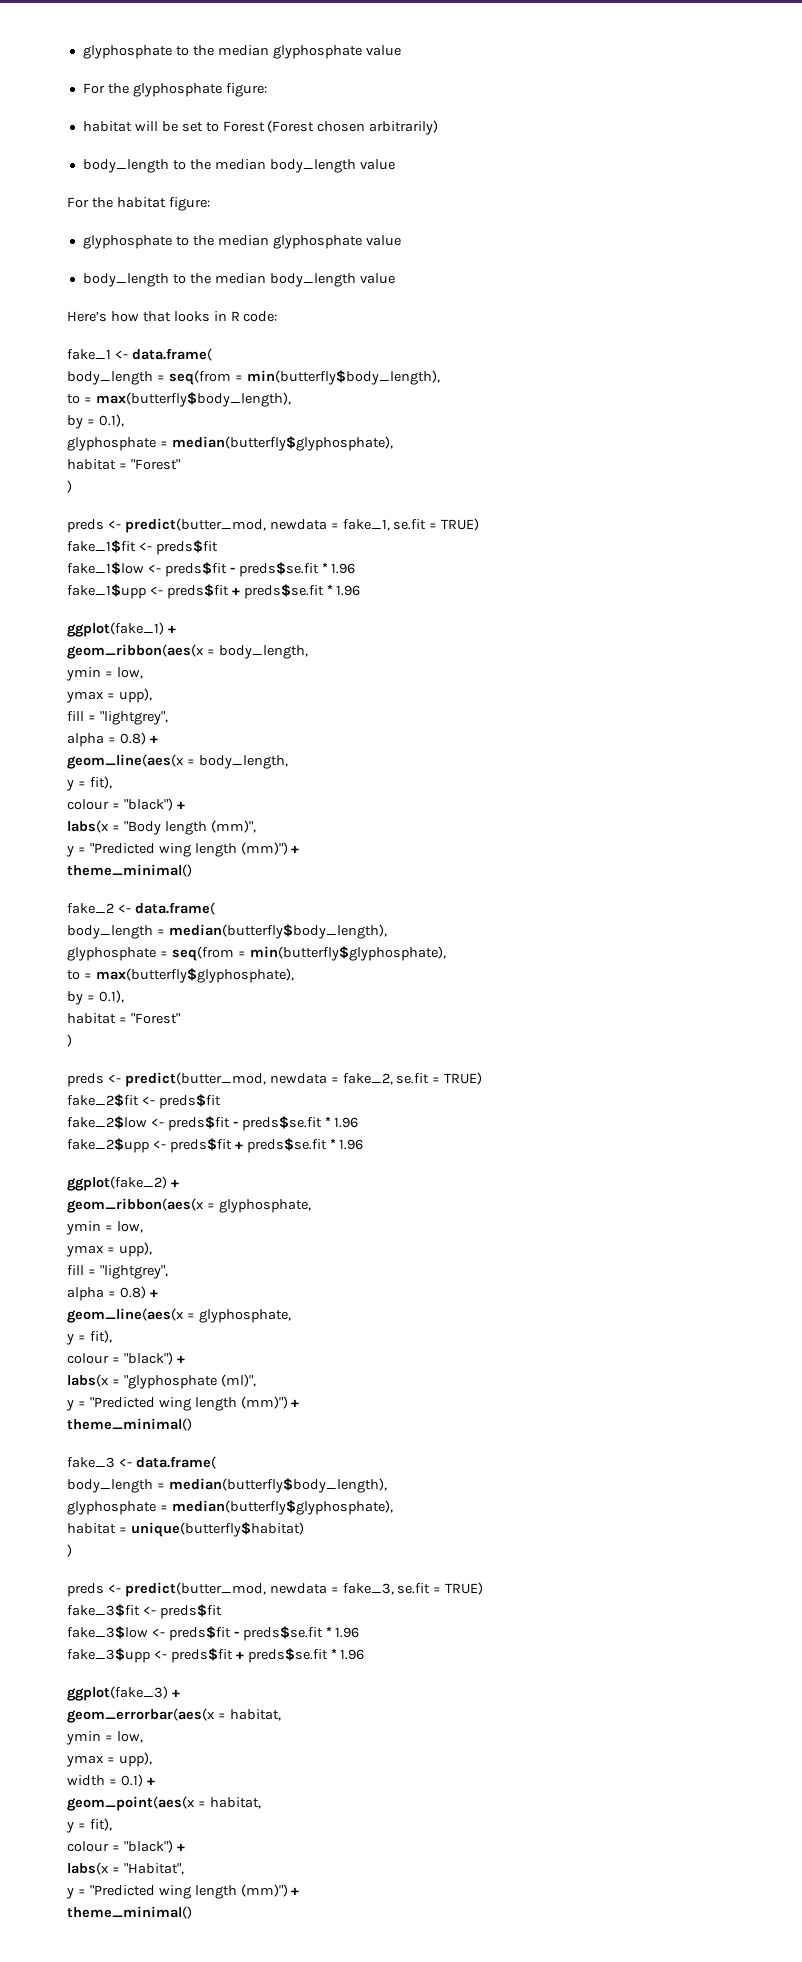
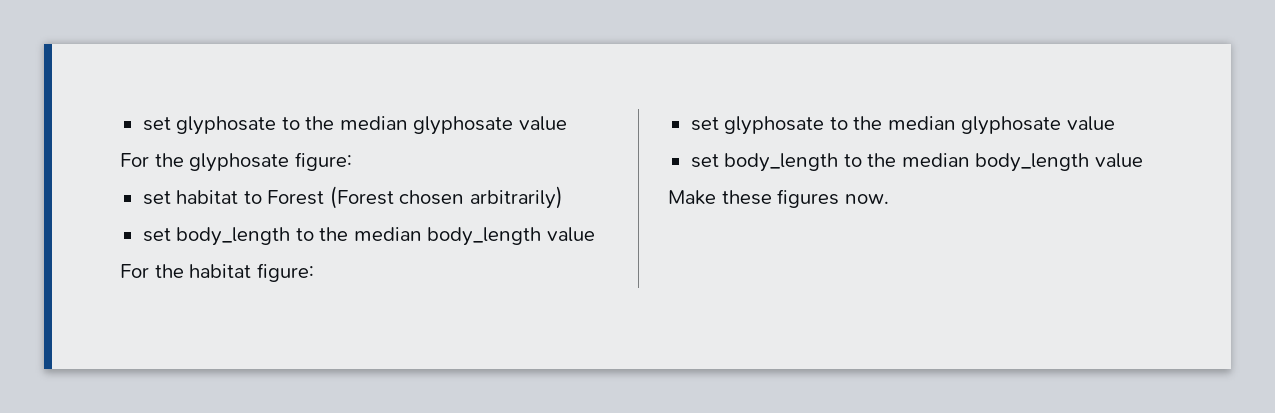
[82,45,401,59] [82,83,267,97] [82,121,203,132] glyphosphate to the median glyphosphate value // For the glyphosphate figure: // habitat will be set -> [142,116,567,135] [120,152,352,172] [142,190,239,205] set glyphosate to the median glyphosate value // For the glyphosate figure: // set habitat
(439, 127) none -> [142,228,171,242] set
[82,235,401,249] [82,273,395,287] [67,311,278,322] [67,348,212,361] [67,370,440,385] [67,392,291,407] [67,414,124,429] [67,436,393,451] [67,459,180,470] [67,480,72,493] [67,518,480,533] [67,540,218,555] [67,562,356,577] [67,584,361,599] [67,622,176,637] [67,644,308,659] [66,667,143,681] [66,688,152,703] [67,711,168,725] [67,732,158,747] [67,754,288,769] [66,776,112,791] [67,798,185,811] [67,820,256,835] [66,842,300,857] [67,864,192,877] [67,902,215,915] [67,924,387,939] [67,946,446,961] [67,968,294,983] [67,990,124,1005] [67,1013,180,1024] [67,1034,72,1047] [67,1072,483,1087] [67,1094,221,1109] [67,1116,359,1131] [67,1138,364,1153] [67,1176,179,1191] [67,1198,311,1213] [66,1221,143,1235] [66,1242,152,1257] [67,1265,168,1279] [67,1286,158,1301] [67,1308,291,1323] [66,1330,112,1345] [67,1352,185,1365] [67,1374,256,1389] [66,1396,300,1411] [67,1418,192,1431] [67,1456,216,1469] [67,1478,387,1493] [67,1500,393,1515] [67,1522,304,1537] [67,1544,72,1557] [67,1582,484,1597] [67,1604,222,1619] [67,1626,360,1641] [67,1648,365,1663] [67,1686,180,1701] [67,1708,281,1723] [66,1731,143,1745] [66,1752,152,1767] [67,1774,155,1787] [67,1796,261,1811] [66,1818,112,1833] [67,1840,185,1853] [67,1862,184,1875] [66,1884,300,1899] [67,1906,192,1919] glyphosphate to the median glyphosphate value // body_length to the median body_length value // Here’s how that looks in R code: // fake_1 <- data.frame( // body_length = seq(from = min(butterfly$body_length), // to = max(butterfly$body_length), // by = 0.1), // glyphosphate = median(butterfly$glyphosphate), // habitat = "Forest" // ) // preds <- predict(butter_mod, newdata = fake_1, se.fit = TRUE) // fake_1$fit <- preds$fit // fake_1$low <- preds$fit - preds$se.fit * 1.96 // fake_1$upp <- preds$fit + preds$se.fit * 1.96 // ggplot(fake_1) + // geom_ribbon(aes(x = body_length, // ymin = low, // ymax = upp), // fill = "lightgrey", // alpha = 0.8) + // geom_line(aes(x = body_length, // y = fit), // colour = "black") + // labs(x = "Body length (mm)", // y = "Predicted wing length (mm)") + // theme_minimal() // fake_2 <- data.frame( // body_length = median(butterfly$body_length), // glyphosphate = seq(from = min(butterfly$glyphosphate), // to = max(butterfly$glyphosphate), // by = 0.1), // habitat = "Forest" // ) // preds <- predict(butter_mod, newdata = fake_2, se.fit = TRUE) // fake_2$fit <- preds$fit // fake_2$low <- preds$fit - preds$se.fit * 1.96 // fake_2$upp <- preds$fit + preds$se.fit * 1.96 // ggplot(fake_2) + // geom_ribbon(aes(x = glyphosphate, // ymin = low, // ymax = upp), // fill = "lightgrey", // alpha = 0.8) + // geom_line(aes(x = glyphosphate, // y = fit), // colour = "black") + // labs(x = "glyphosphate (ml)", // y = "Predicted wing length (mm)") + // theme_minimal() // fake_3 <- data.frame( // body_length = median(butterfly$body_length), // glyphosphate = median(butterfly$glyphosphate), // habitat = unique(butterfly$habitat) // ) // preds <- predict(butter_mod, newdata = fake_3, se.fit = TRUE) // fake_3$fit <- preds$fit // fake_3$low <- preds$fit - preds$se.fit * 1.96 // fake_3$upp <- preds$fit + preds$se.fit * 1.96 // ggplot(fake_3) + // geom_errorbar(aes(x = habitat, // ymin = low, // ymax = upp), // width = 0.1) + // geom_point(aes(x = habitat, // y = fit), // colour = "black") + // labs(x = "Habitat", // y = "Predicted wing length (mm)") + // theme_minimal() -> [690,116,1115,135] [690,153,1143,172] [668,189,889,208] set glyphosate to the median glyphosate value // set body_length to the median body_length value // Make these figures now.

